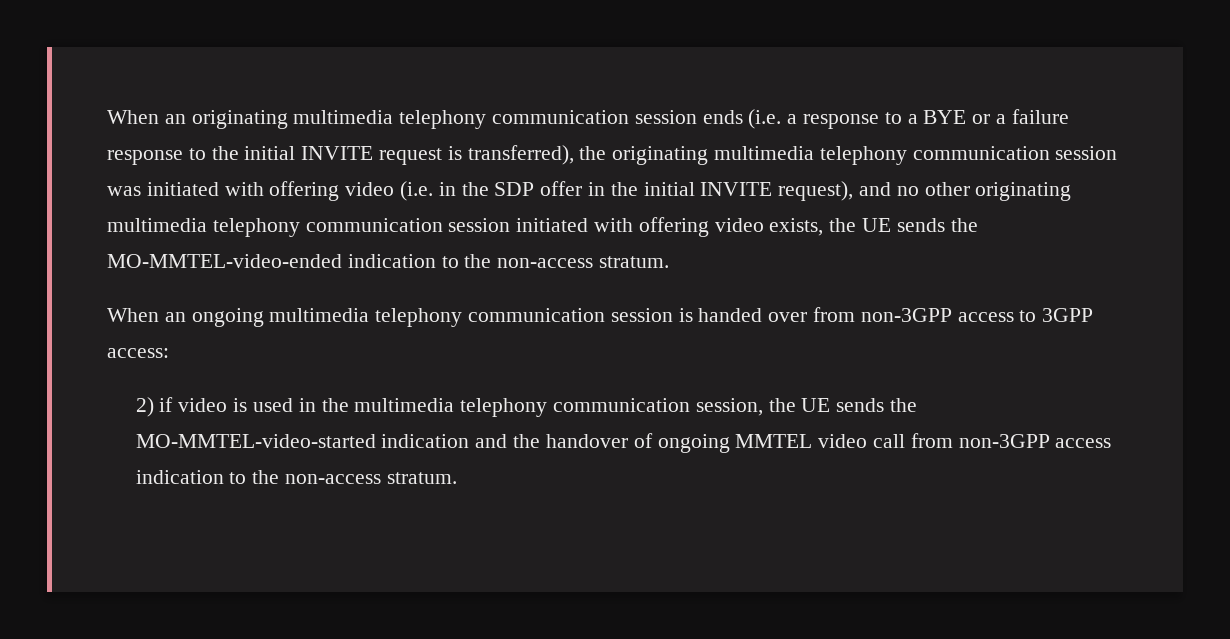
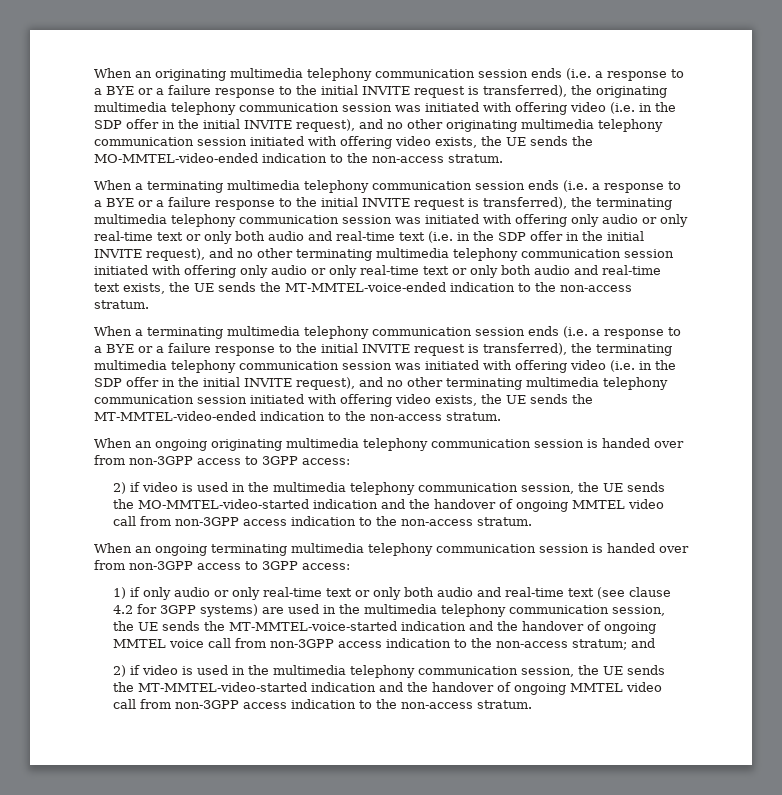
[107,308,264,327] // When an ongoing -> [94,180,681,193] [94,197,672,210] [94,214,688,227] [94,231,644,244] [94,248,674,261] [94,265,661,278] [94,282,632,294] [94,300,149,309] [94,326,681,339] [94,343,672,356] [94,360,676,373] [94,377,668,390] [94,394,593,407] [94,411,501,421] [94,438,282,451] // When a terminating multimedia telephony communication session ends (i.e. a response to a BYE or a failure response to the initial INVITE request is transferred), the terminating multimedia telephony communication session was initiated with offering only audio or only real-time text or only both audio and real-time text (i.e. in the SDP offer in the initial INVITE request), and no other terminating multimedia telephony communication session initiated with offering only audio or only real-time text or only both audio and real-time text exists, the UE sends the MT-MMTEL-voice-ended indication to the non-access stratum. // When a terminating multimedia telephony communication session ends (i.e. a response to a BYE or a failure response to the initial INVITE request is transferred), the terminating multimedia telephony communication session was initiated with offering video (i.e. in the SDP offer in the initial INVITE request), and no other terminating multimedia telephony communication session initiated with offering video exists, the UE sends the MT-MMTEL-video-ended indication to the non-access stratum. // When an ongoing originating
(457, 478) none -> [94,543,689,556] [94,560,350,570] [113,587,672,600] [113,604,666,617] [113,621,657,634] [113,638,656,650] [113,665,666,678] [113,682,663,695] [113,699,533,709] // When an ongoing terminating multimedia telephony communication session is handed over from non-3GPP access to 3GPP access: // 1) if only audio or only real-time text or only both audio and real-time text (see clause 4.2 for 3GPP systems) are used in the multimedia telephony communication session, the UE sends the MT-MMTEL-voice-started indication and the handover of ongoing MMTEL voice call from non-3GPP access indication to the non-access stratum; and // 2) if video is used in the multimedia telephony communication session, the UE sends the MT-MMTEL-video-started indication and the handover of ongoing MMTEL video call from non-3GPP access indication to the non-access stratum.

